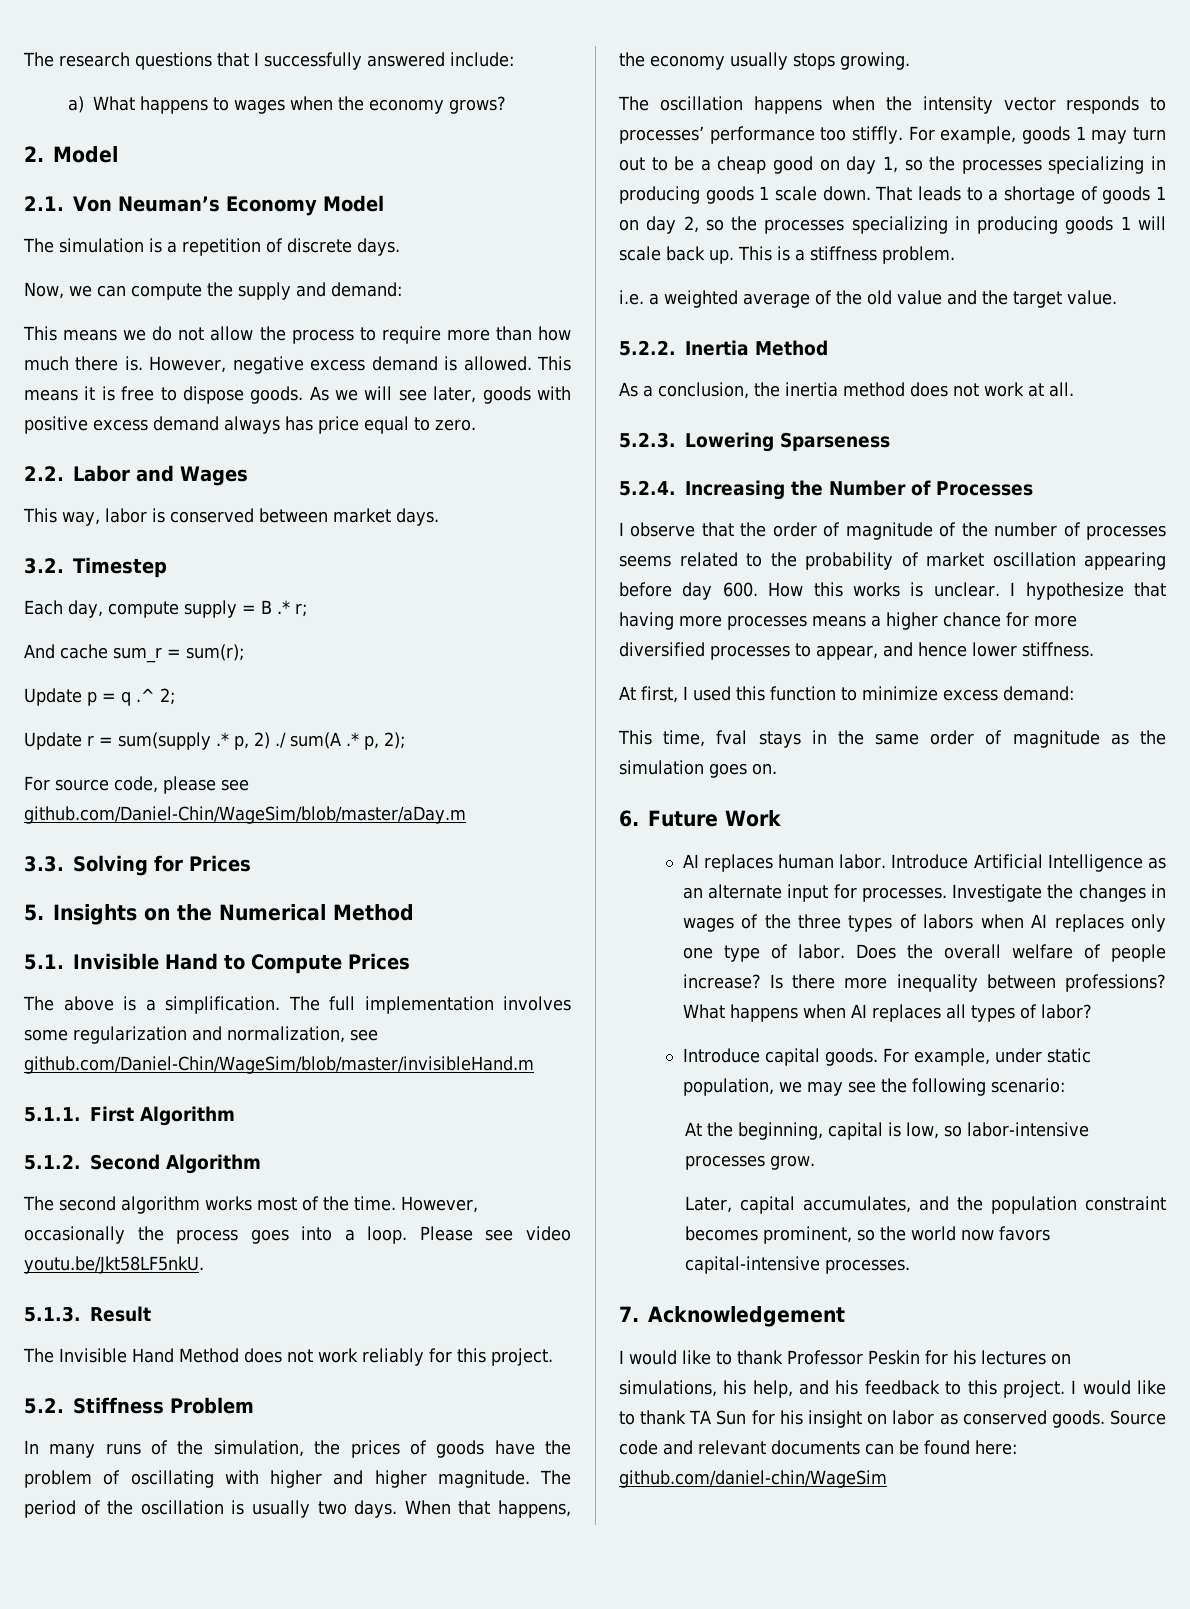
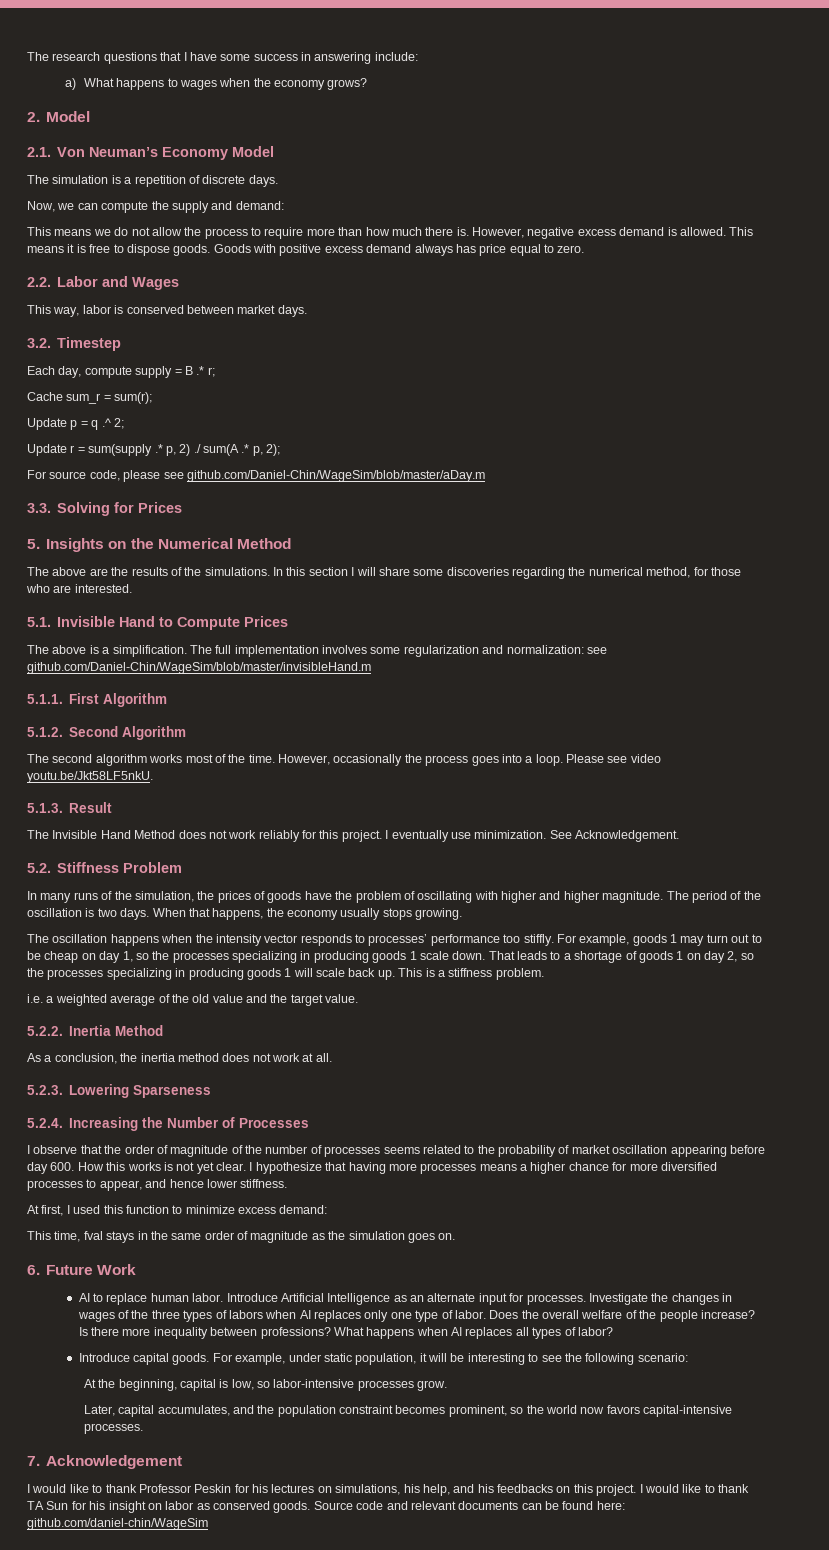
[264,52,445,70] successfully answered -> [189,52,372,64] have some success in answering
[309,386,531,404] As we will see later, goods -> [213,244,251,253] Goods
[24,644,108,659] And cache -> [27,392,63,401] Cache
(414, 912) none -> [27,567,741,579] [26,584,132,593] // The above are the results of the simulations. In this section I will share some discoveries regarding the numerical method, for those who are interested.
[227,1026,345,1043] normalization, -> [506,645,584,654] normalization:
(553, 1357) none -> [385,830,679,842] I eventually use minimization. See Acknowledgement.
[251,1500,310,1518] usually -> (95, 912) none
[700,156,814,174] a cheap good -> [44,951,79,963] cheap
[933,582,1000,597] unclear. -> [176,1162,246,1174] not yet clear.
[703,854,773,872] replaces -> [93,1293,148,1305] to replace
(1101, 951) none -> [639,1310,657,1319] the
[778,1081,843,1096] we may -> [419,1353,539,1365] it will be interesting to
[864,1380,962,1395] feedback to -> [497,1484,571,1493] feedbacks on

